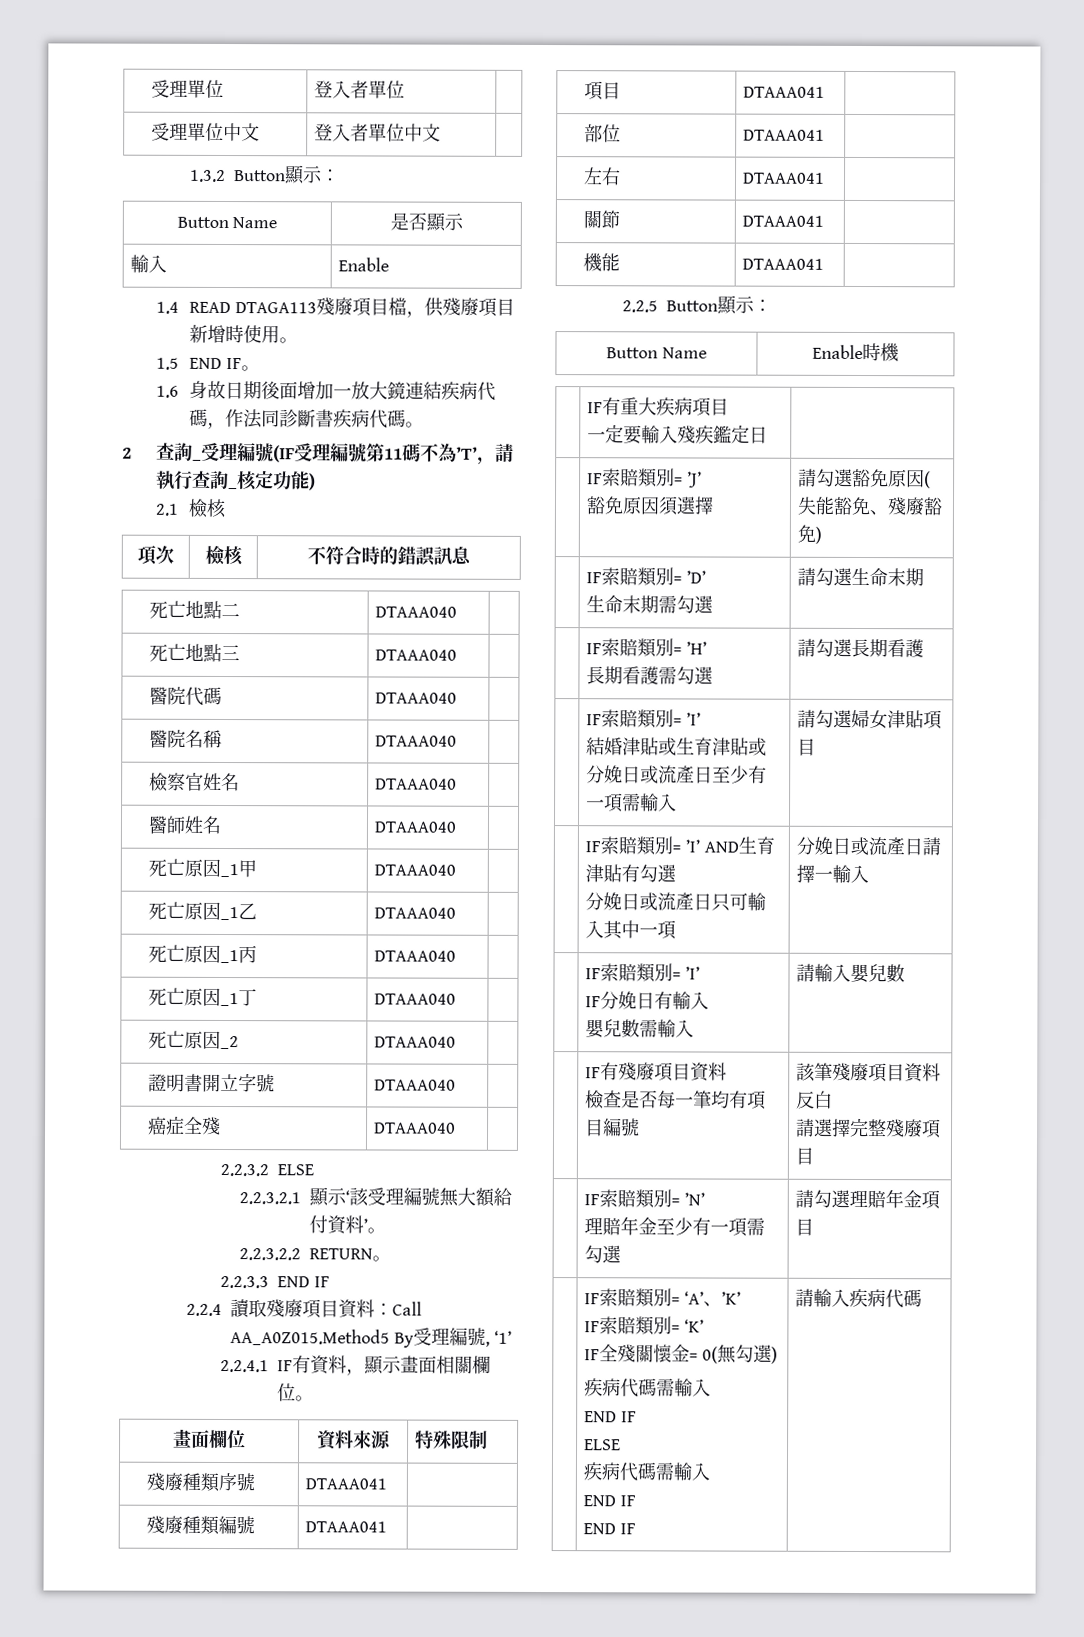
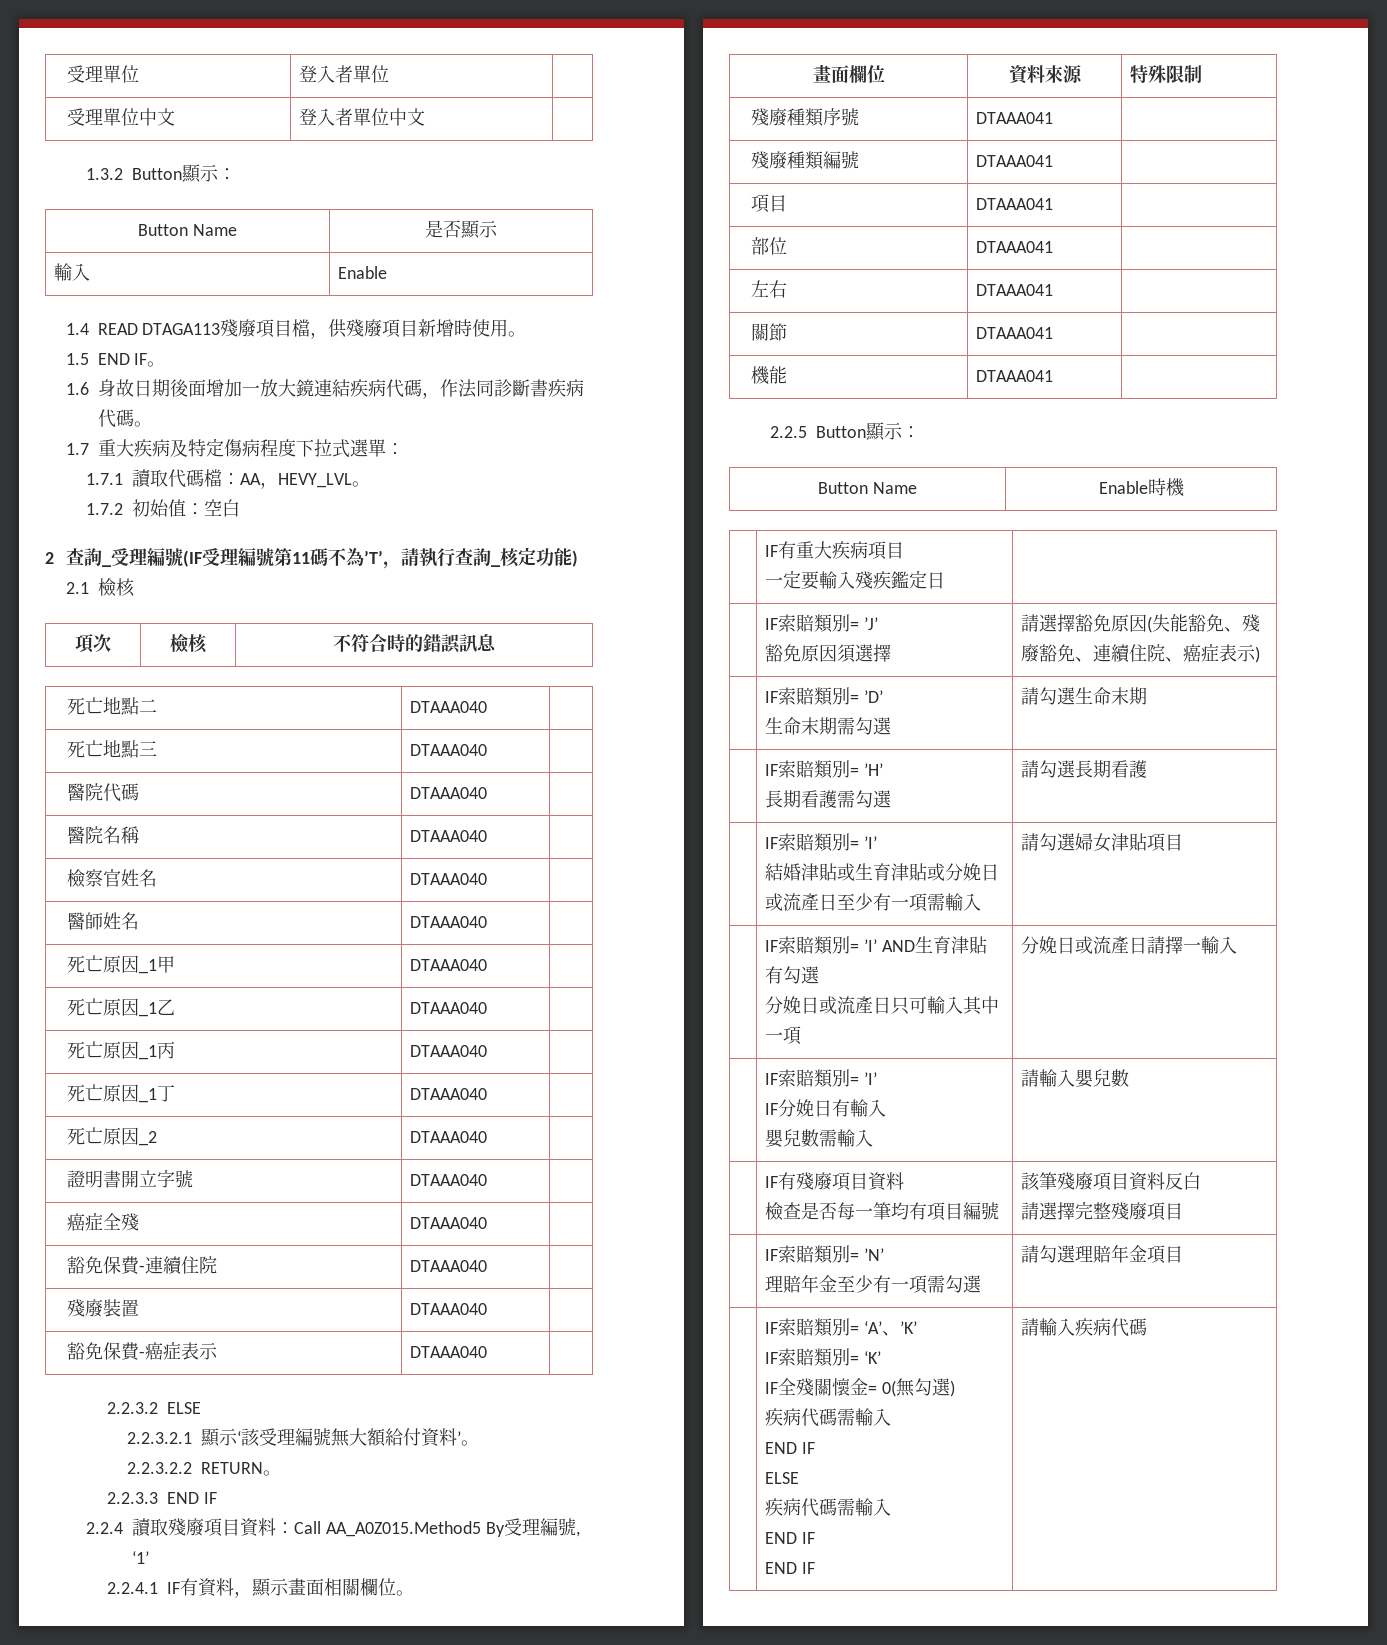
(425, 424) none -> [65,438,404,458] [86,469,371,489] [86,499,241,517] // 1.7重大疾病及特定傷病程度下拉式選單： // 1.7.1讀取代碼檔：AA，HEVY_LVL。 // 1.7.2初始值：空白
(456, 1128) none -> [66,1256,217,1275] [410,1260,488,1272] [66,1299,139,1317] [410,1303,488,1315] [66,1342,218,1361] [410,1346,488,1358] // 豁免保費-連續住院 | DTAAA040 | // 殘廢裝置 | DTAAA040 | // 豁免保費-癌症表示 | DTAAA040 |
[815,468,854,487] 勾選 -> [1039,614,1076,632] 選擇
(816, 533) none -> [1075,644,1257,663] 、連續住院、癌症表示

